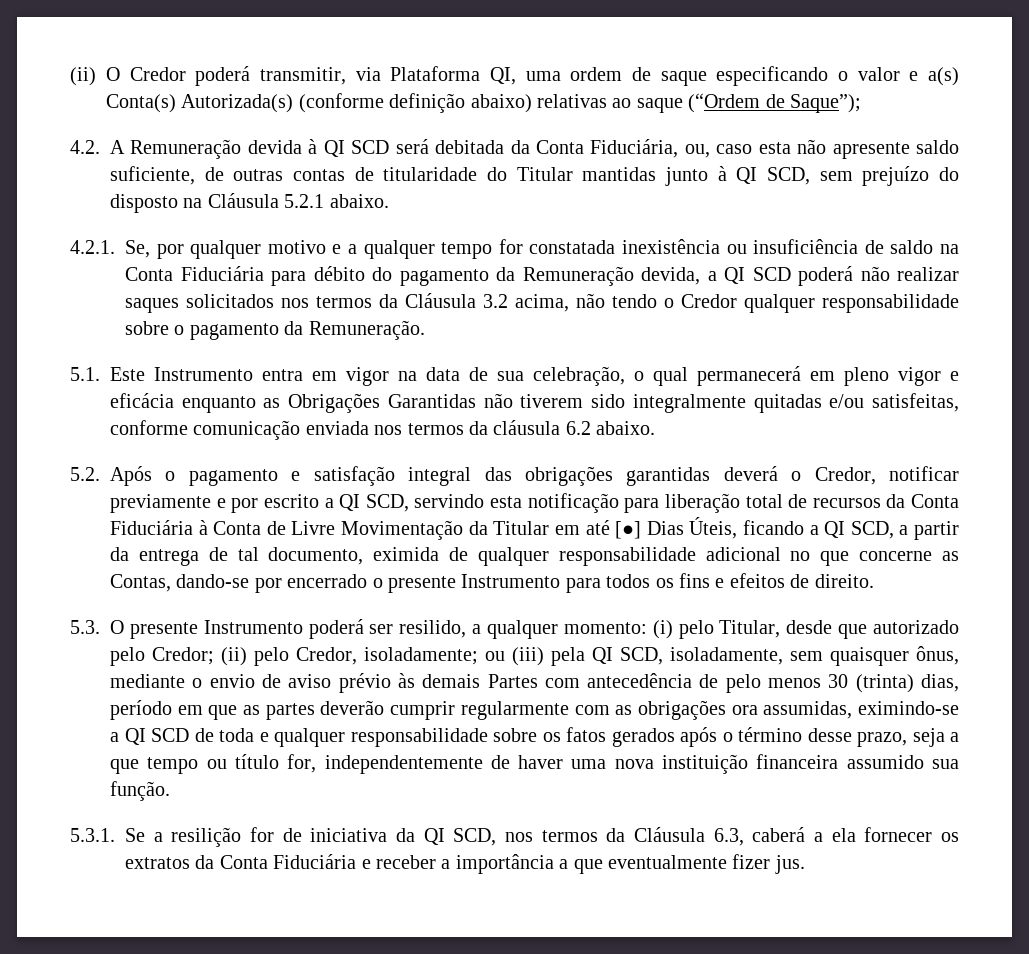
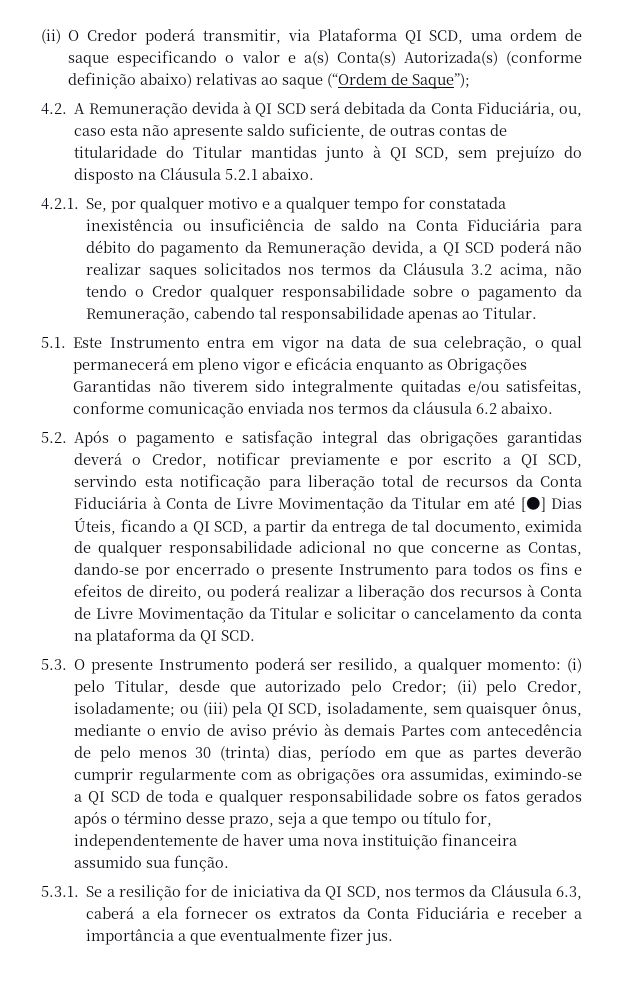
[490,67,516,85] QI, -> [404,30,464,44] QI SCD,
[308,320,425,340] Remuneração. -> [86,307,538,323] Remuneração, cabendo tal responsabilidade apenas ao Titular.
[814,574,874,588] direito. -> [149,584,583,601] [74,607,582,623] [74,628,256,645] direito, ou poderá realizar a liberação dos recursos à Conta de Livre Movimentação da Titular e solicitar o cancelamento da conta na plataforma da QI SCD.

